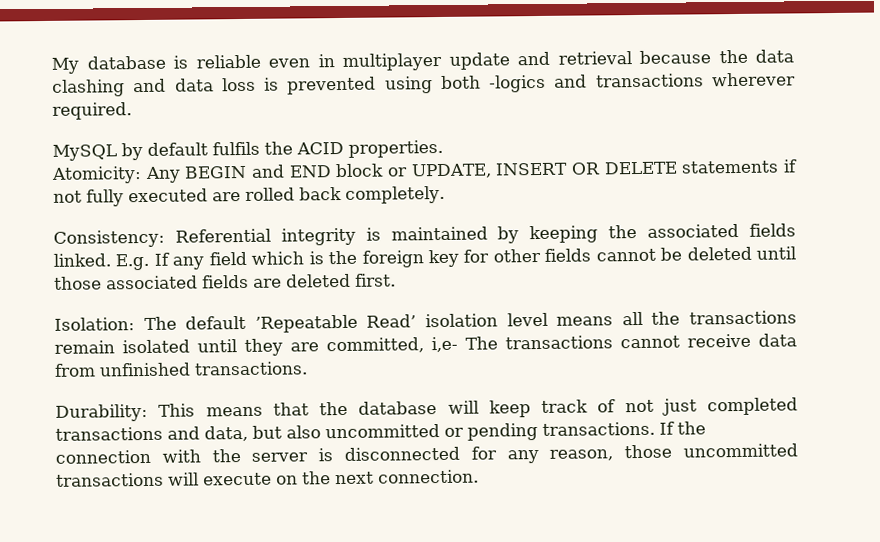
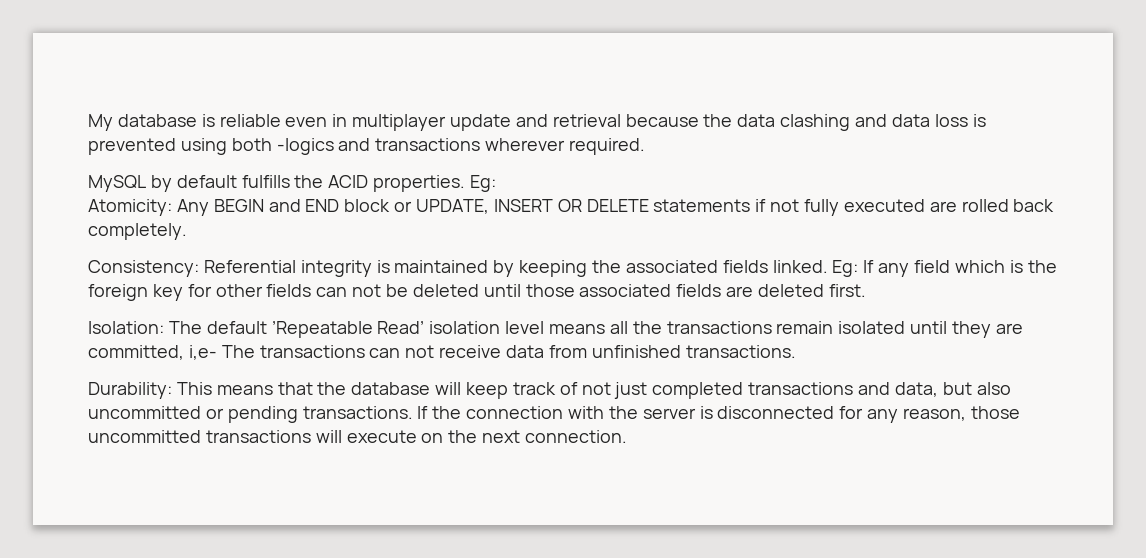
[212,141,260,156] fulfils -> [241,175,290,188] fulfills
(443, 148) none -> [470,175,497,192] Eg:
[115,253,150,271] E.g. -> [832,260,859,277] Eg:
[595,248,656,262] cannot -> [316,284,382,297] can not
[620,335,680,349] cannot -> [369,345,435,358] can not

